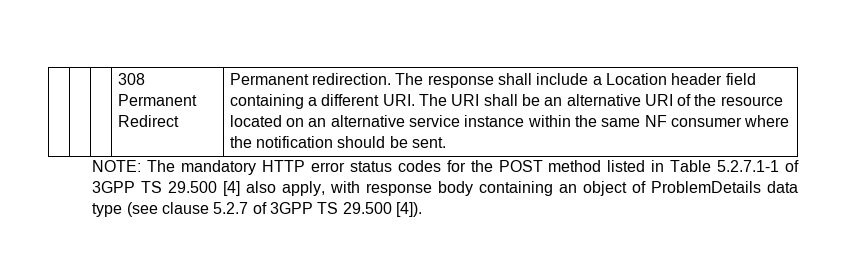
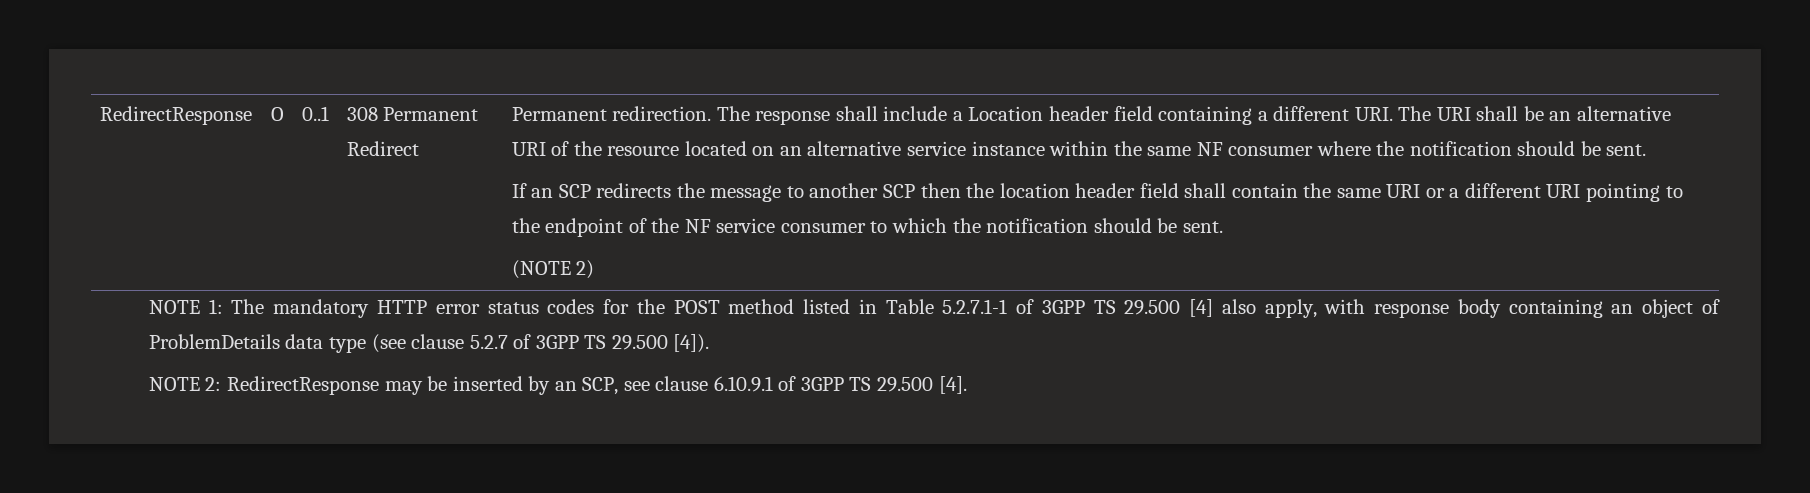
(117, 79) | | -> [99,106,252,125] [270,107,284,121] [302,106,329,121] RedirectResponse | O | 0..1
[92,160,142,172] // NOTE: -> [511,183,1683,202] [511,218,1223,237] [511,260,595,279] [148,299,223,314] // If an SCP redirects the message to another SCP then the location header field shall contain the same URI or a different URI pointing to the endpoint of the NF service consumer to which the notification should be sent. // (NOTE 2) // NOTE 1:
(422, 209) none -> [148,376,967,395] // NOTE 2: RedirectResponse may be inserted by an SCP, see clause 6.10.9.1 of 3GPP TS 29.500 [4].

